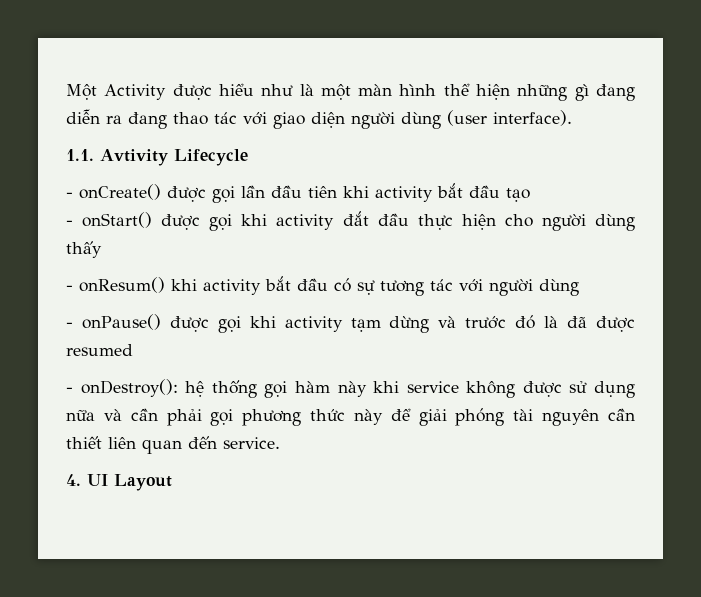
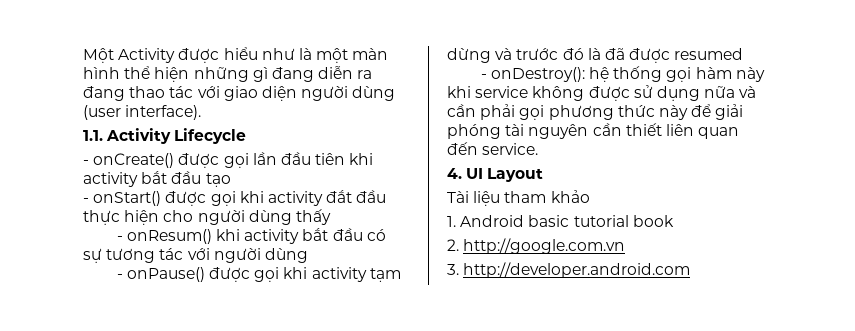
[100,149,168,166] Avtivity -> [106,128,172,144] Activity
(172, 482) none -> [447,190,590,206] [447,215,674,227] [447,238,626,254] [447,262,691,278] // Tài liệu tham khảo // 1. Android basic tutorial book // 2. http://google.com.vn // 3. http://developer.android.com

